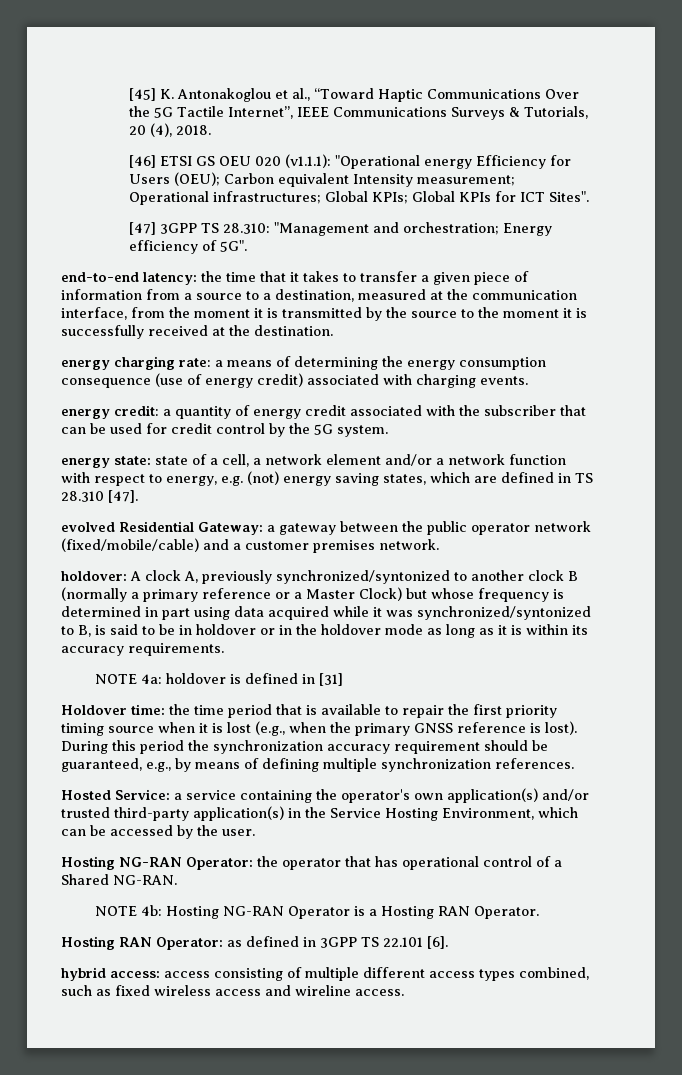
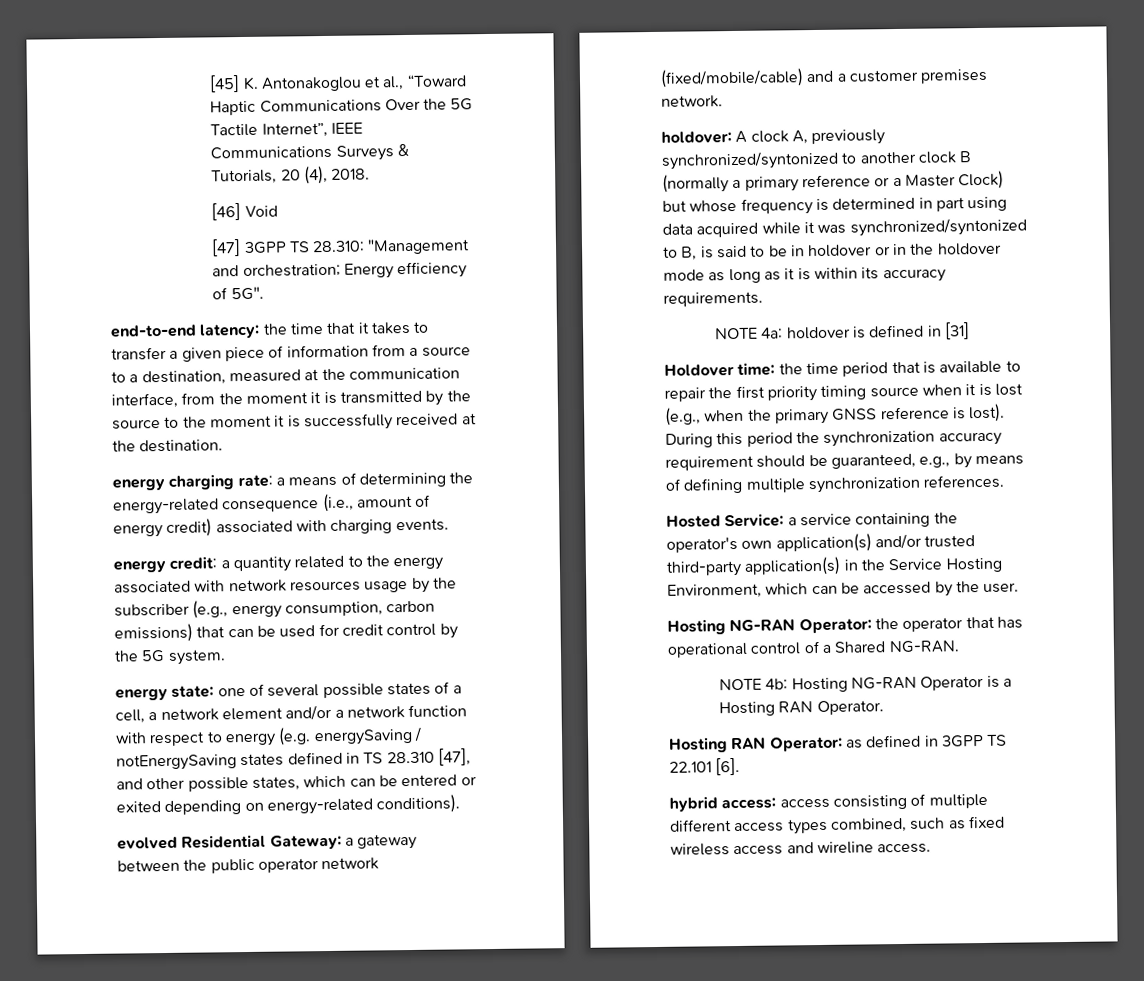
[160,154,572,169] [129,172,516,187] [129,191,590,205] ETSI GS OEU 020 (v1.1.1): "Operational energy Efficiency for Users (OEU); Carbon equivalent Intensity measurement; Operational infrastructures; Global KPIs; Global KPIs for ICT Sites". -> [244,205,278,217] Void
[407,357,546,370] [61,373,183,388] energy consumption consequence (use -> [113,493,413,515] energy-related consequence (i.e., amount
[235,405,556,419] of energy credit associated with the subscriber -> [294,555,444,571] [114,577,457,594] [114,600,436,619] [114,623,193,643] related to the energy associated with network resources usage by the subscriber (e.g., energy consumption, carbon emissions)
[155,456,188,465] state -> [217,682,431,699] one of several possible states
[166,471,593,486] [61,490,138,503] energy, e.g. (not) energy saving states, which are defined in TS 28.310 [47]. -> [224,726,422,747] [116,748,471,771] [116,774,477,792] [116,794,461,815] energy (e.g. energySaving / notEnergySaving states defined in TS 28.310 [47], and other possible states, which can be entered or exited depending on energy-related conditions).

